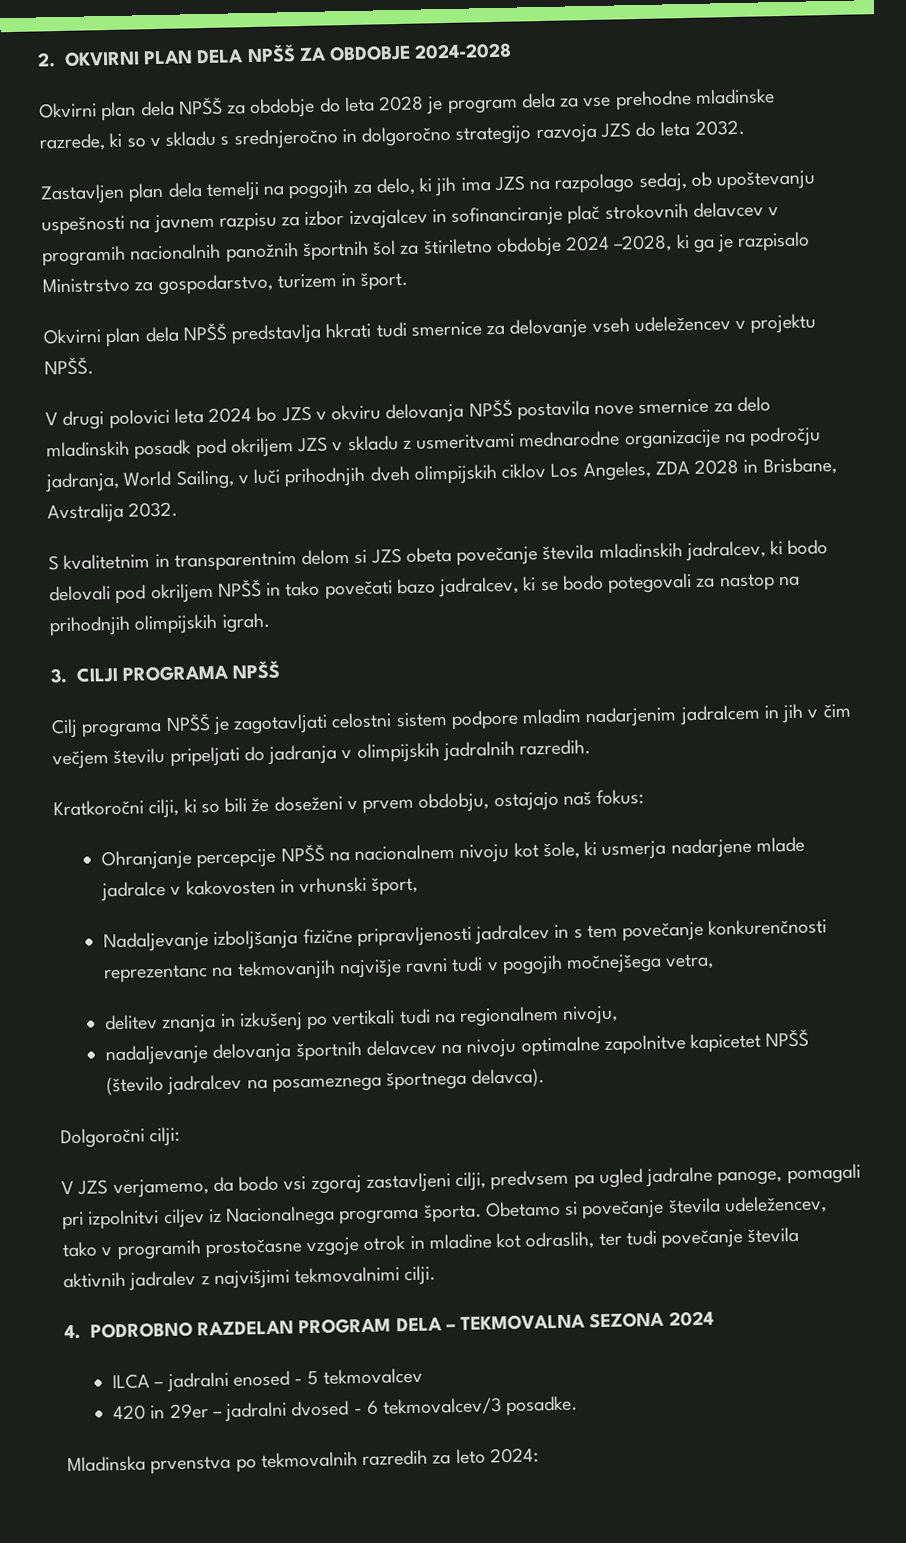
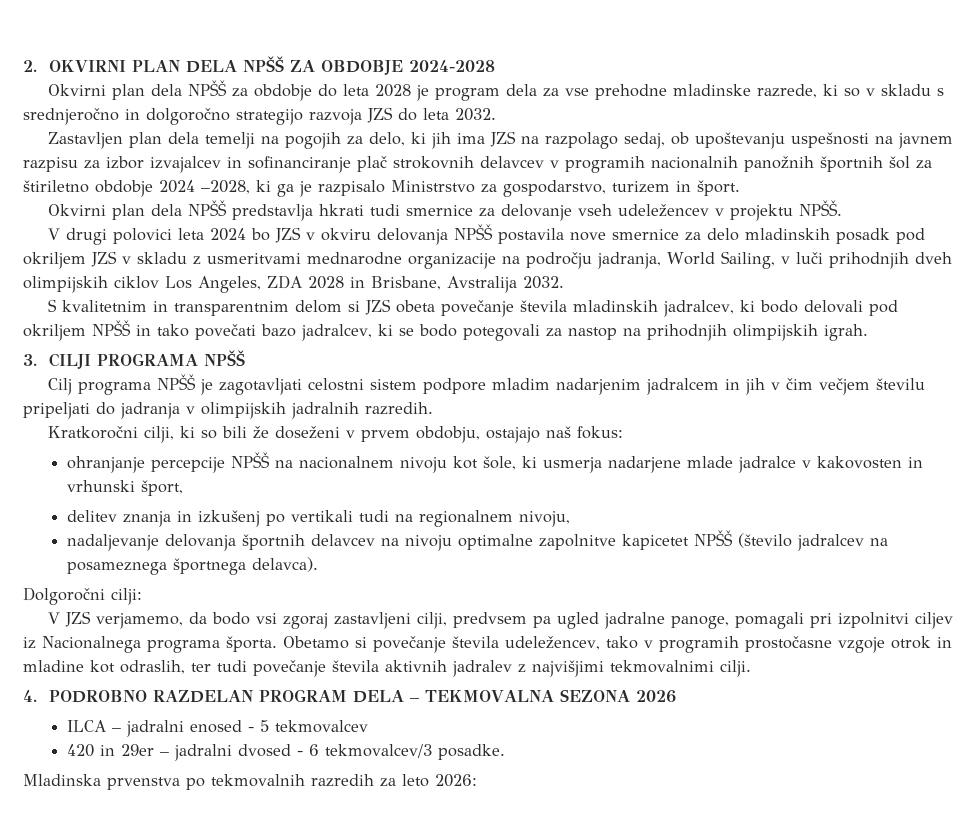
[101,849,193,871] Ohranjanje -> [66,456,145,473] ohranjanje
[103,918,828,953] [103,953,715,984] // Nadaljevanje izboljšanja fizične pripravljenosti jadralcev in s tem povečanje konkurenčnosti reprezentanc na tekmovanjih najvišje ravni tudi v pogojih močnejšega vetra, -> (183, 488) none
[668,1310,714,1327] 2024 -> [635,690,676,703] 2026
[489,1447,539,1464] 2024: -> [435,774,477,787] 2026:

